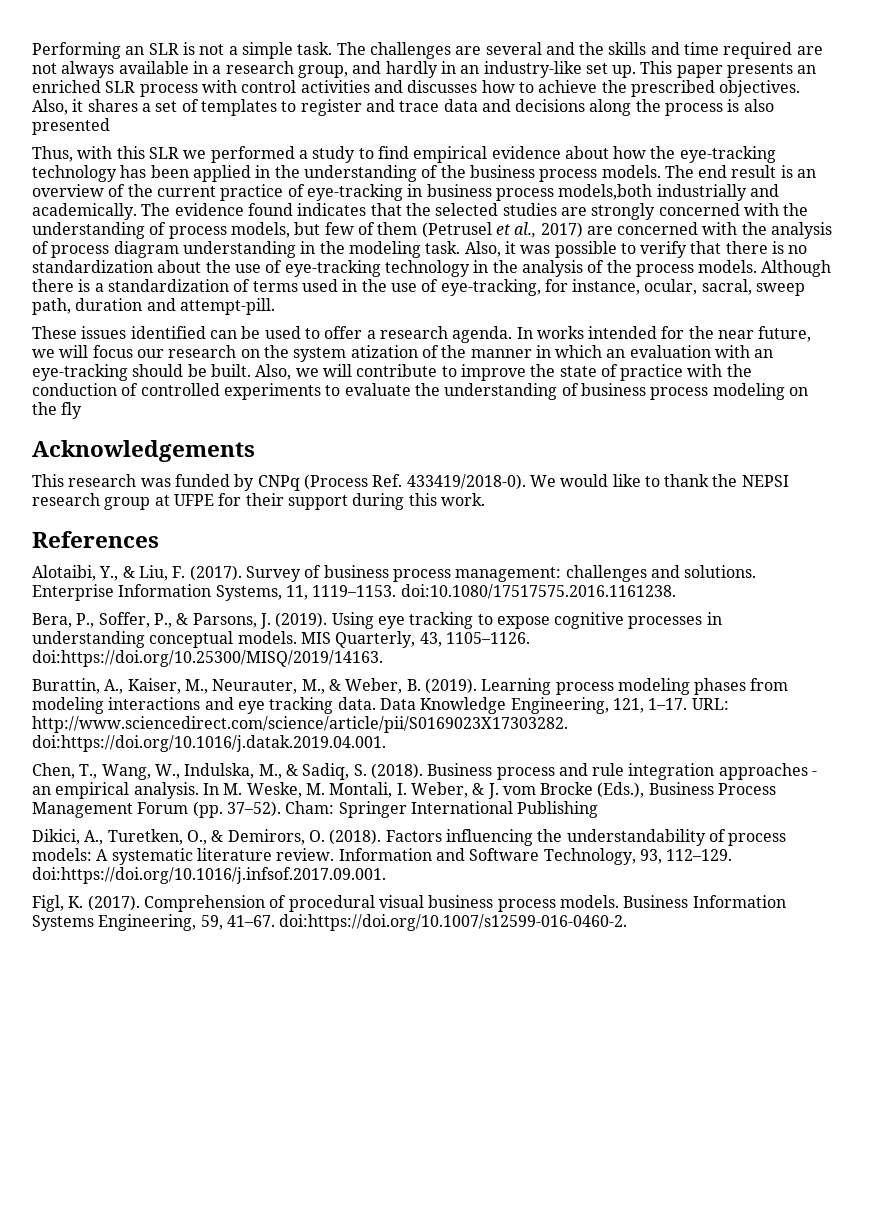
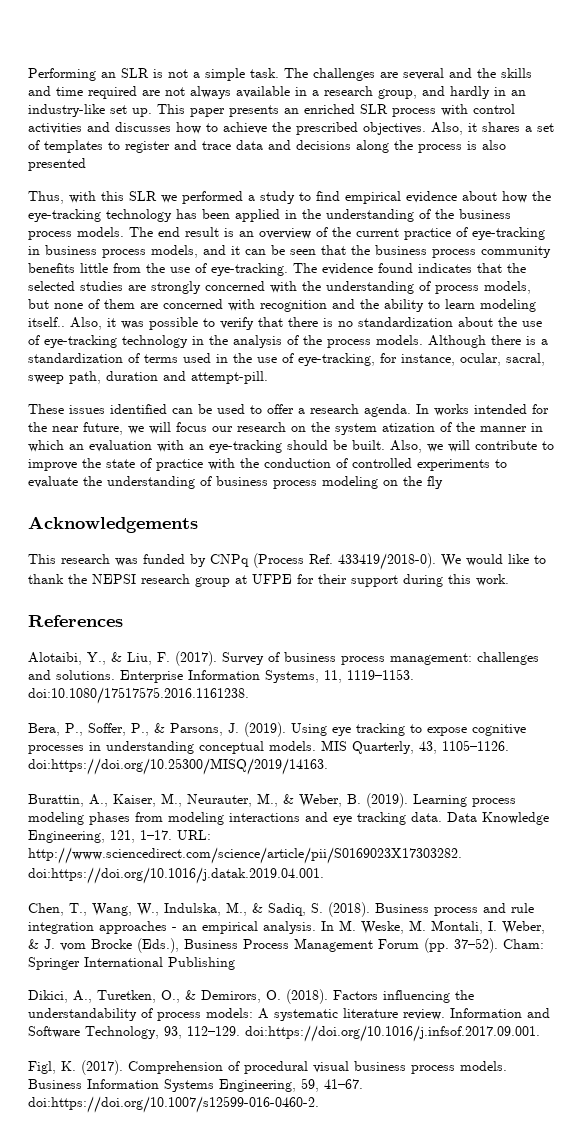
[558,184,779,201] [32,203,137,220] models,both industrially and academically. -> [151,245,551,258] [28,263,288,276] models, and it can be seen that the business process community benefits little from the use of eye-tracking.
[294,222,354,235] but few -> [28,299,83,309] but none
[421,222,833,239] [32,241,461,258] (Petrusel et al., 2017) are concerned with the analysis of process diagram understanding in the modeling task. -> [140,299,536,312] [28,317,65,327] are concerned with recognition and the ability to learn modeling itself..

